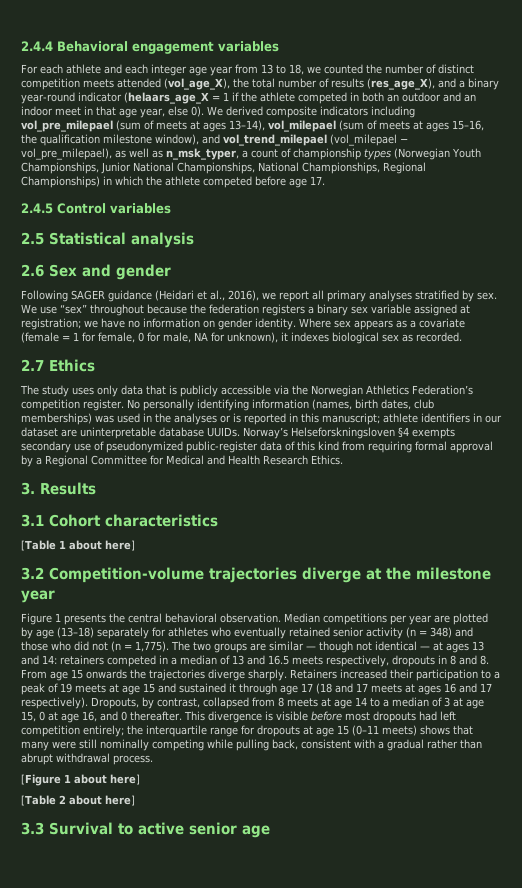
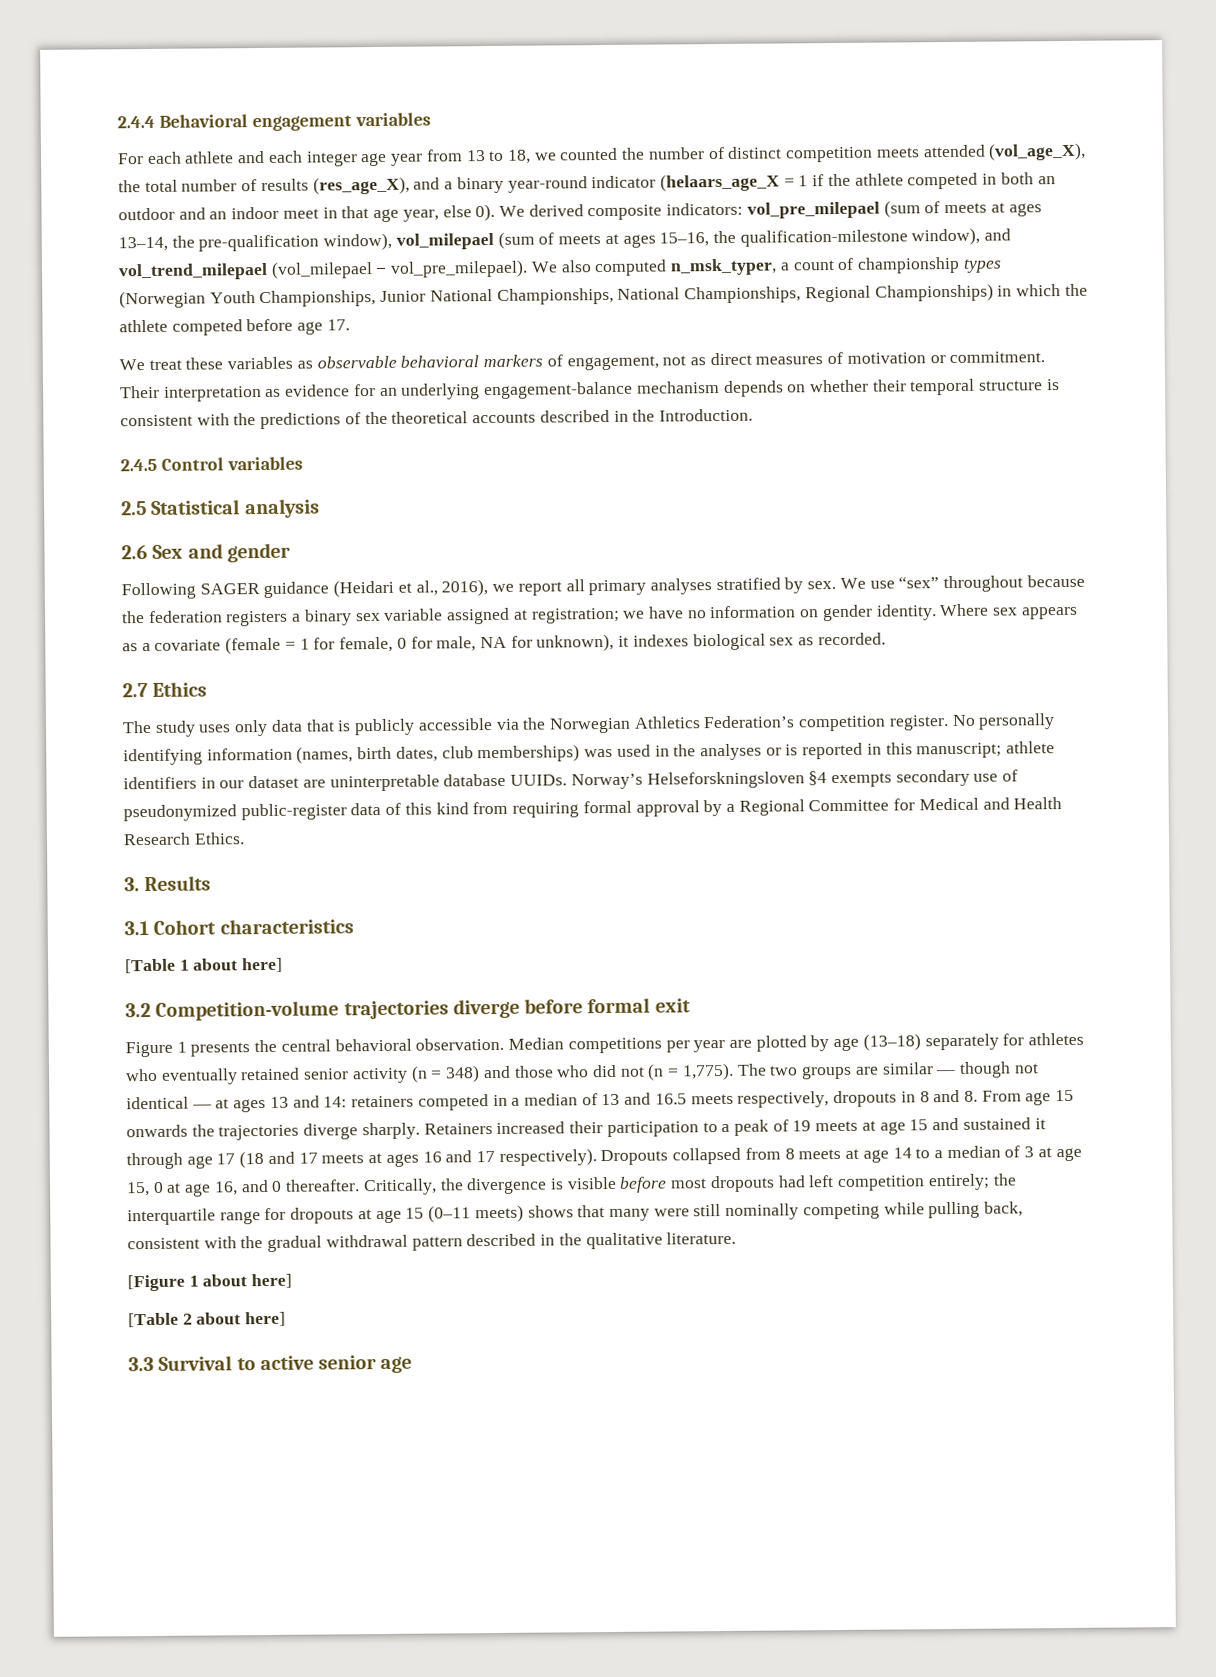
[320,106,415,118] indicators including -> [666,202,744,216] indicators:
[229,120,265,131] 13–14), -> [118,232,393,252] 13–14, the pre-qualification window),
[40,134,152,146] qualification milestone -> [739,229,908,247] qualification-milestone
[21,148,163,160] vol_pre_milepael), as well as -> [390,259,668,278] vol_pre_milepael). We also computed
(325, 180) none -> [119,351,1046,371] [120,378,1060,402] [120,408,753,430] // We treat these variables as observable behavioral markers of engagement, not as direct measures of motivation or commitment. Their interpretation as evidence for an underlying engagement-balance mechanism depends on whether their temporal structure is consistent with the predictions of the theoretical accounts described in the Introduction.
[366,567,491,580] [21,590,55,603] at the milestone year -> [524,997,691,1014] before formal exit
[91,697,200,709] Dropouts, by contrast, -> [600,1149,669,1166] Dropouts
[184,711,205,721] This -> [362,1178,464,1196] Critically, the
[378,739,482,751] [21,753,153,765] a gradual rather than abrupt withdrawal process. -> [240,1231,737,1252] the gradual withdrawal pattern described in the qualitative literature.

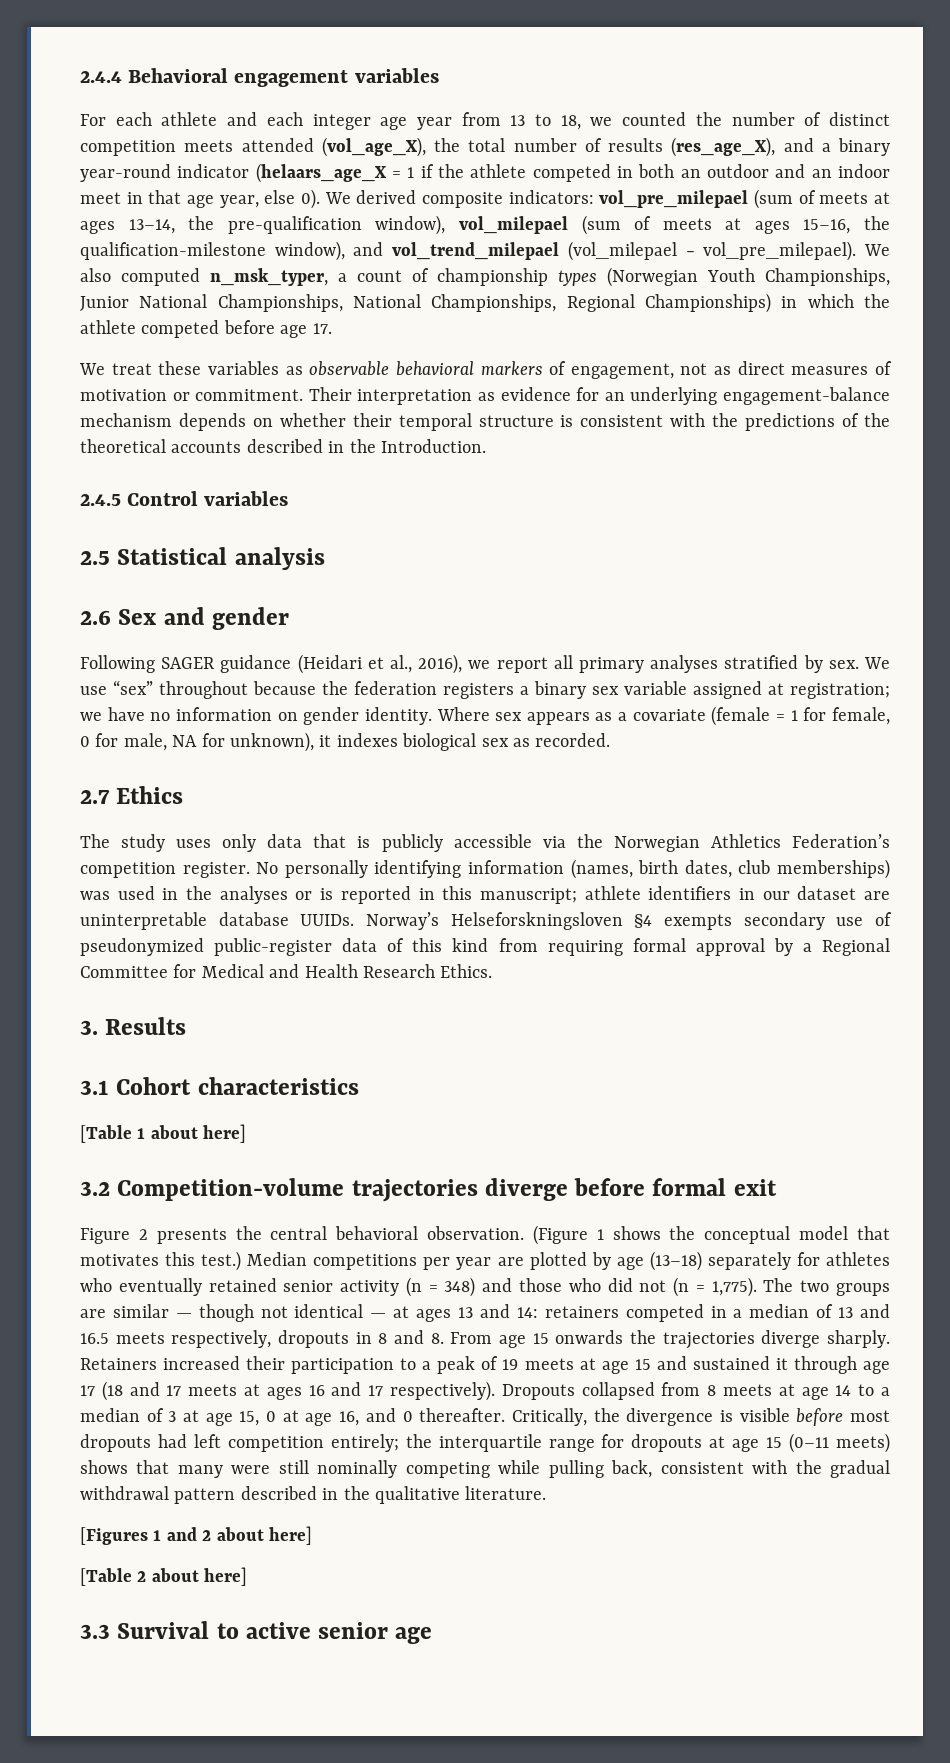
[176,1041,187,1053] 1 -> [138,1229,148,1240] 2
(505, 1044) none -> [532,1225,890,1245] [80,1251,242,1271] (Figure 1 shows the conceptual model that motivates this test.)
[127,1274,199,1292] [Figure 1 -> [80,1527,212,1545] [Figures 1 and 2

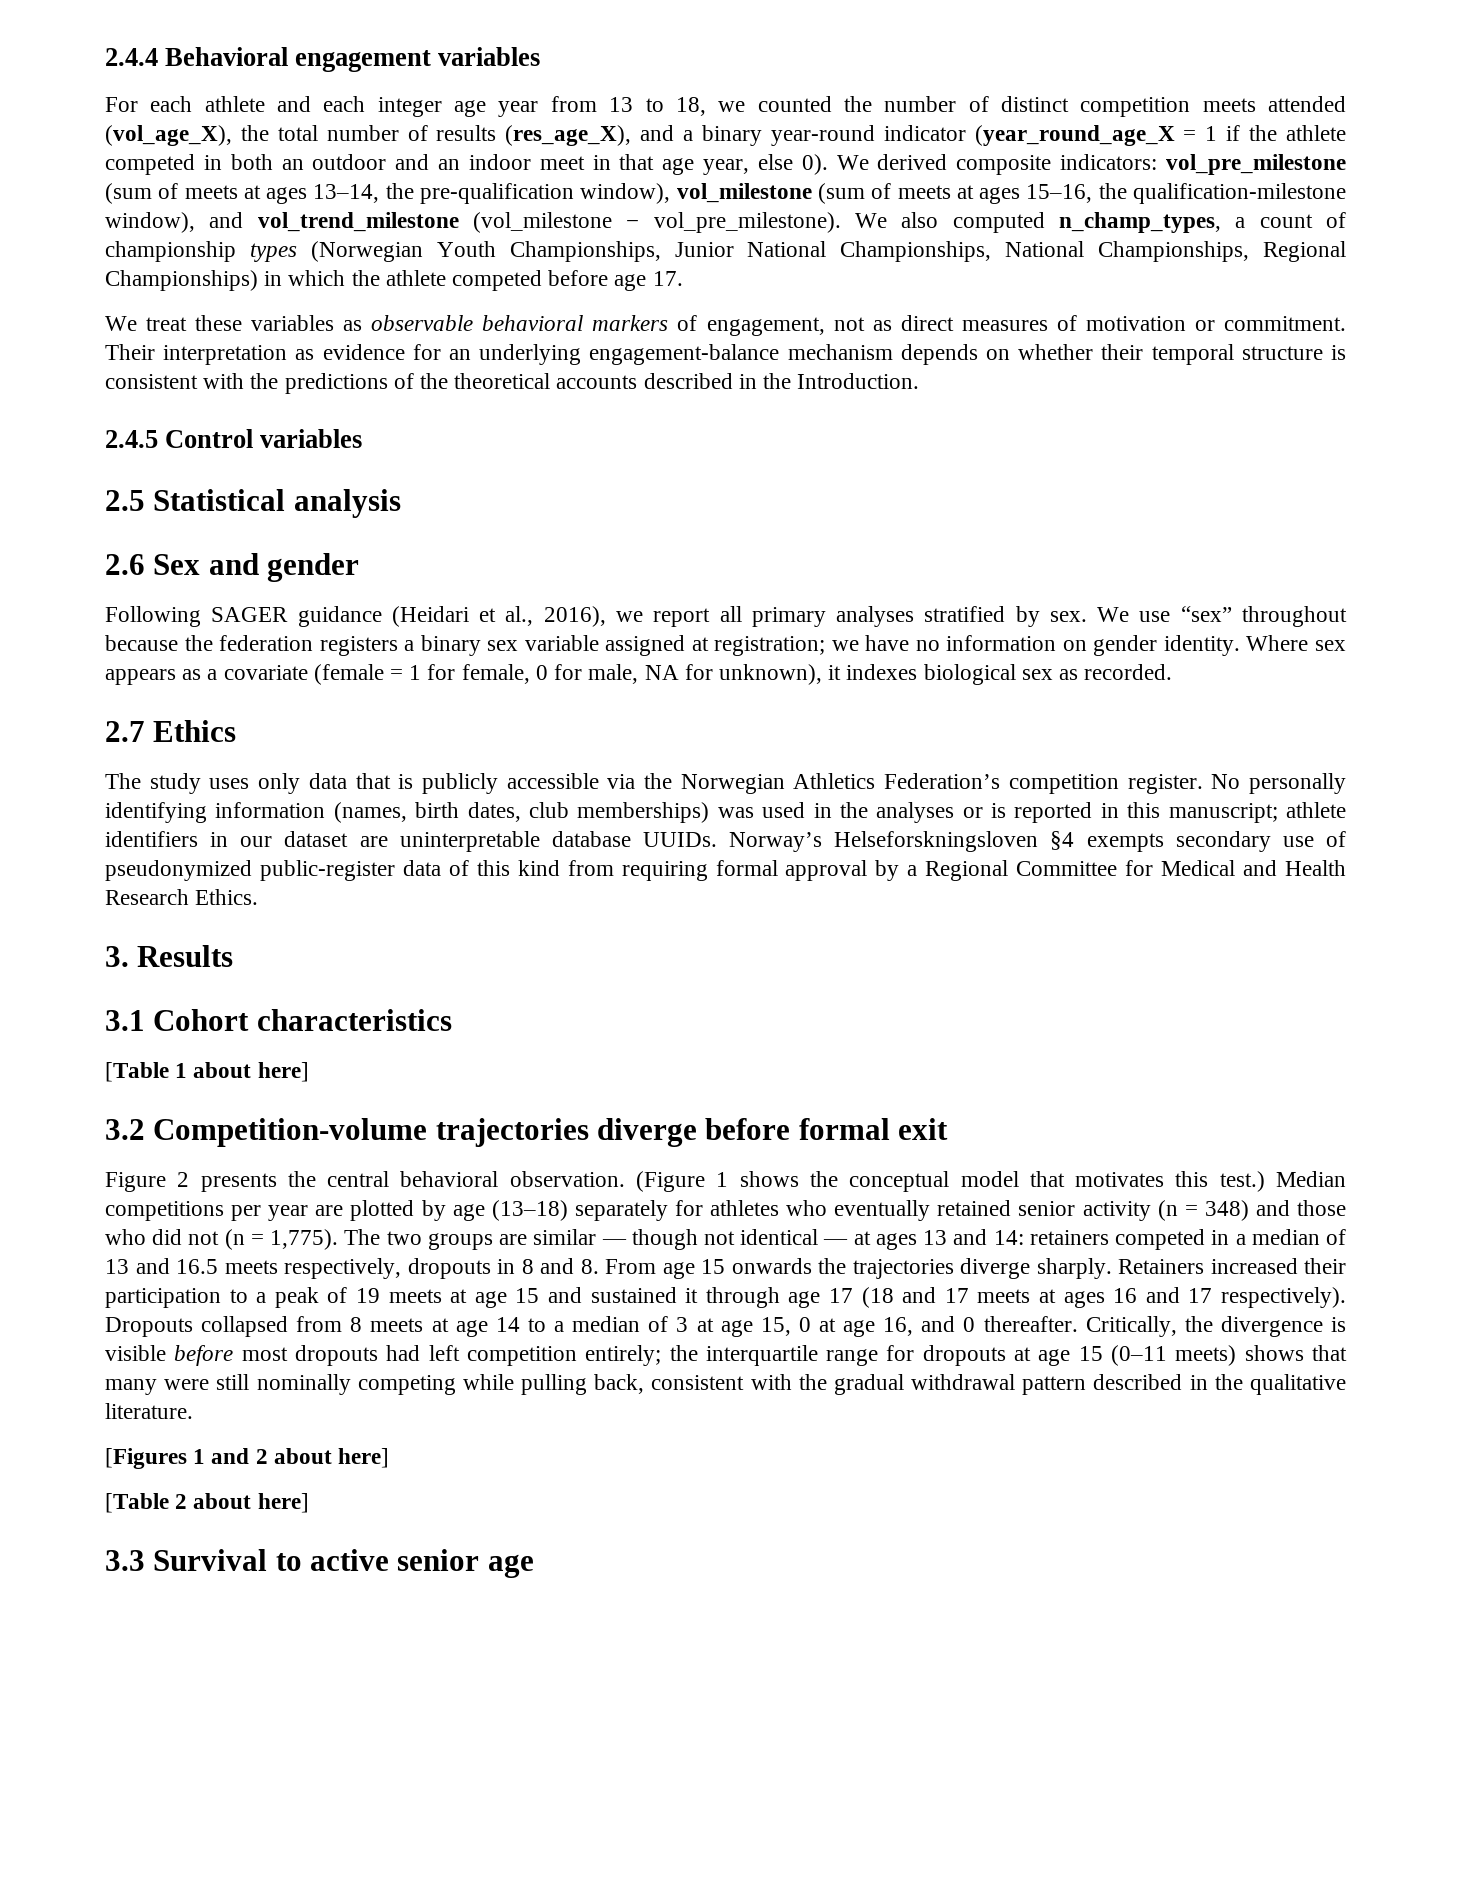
[255,163,387,183] (helaars_age_X -> [974,125,1175,146] (year_round_age_X
[599,190,749,208] vol_pre_milepael -> [1166,154,1347,175] vol_pre_milestone
[458,216,568,234] vol_milepael -> [676,183,812,203] vol_milestone
[392,241,857,261] vol_trend_milepael (vol_milepael − vol_pre_milepael). -> [257,212,841,233] vol_trend_milestone (vol_milestone − vol_pre_milestone).
[210,268,328,286] n_msk_typer, -> [1059,212,1222,233] n_champ_types,

